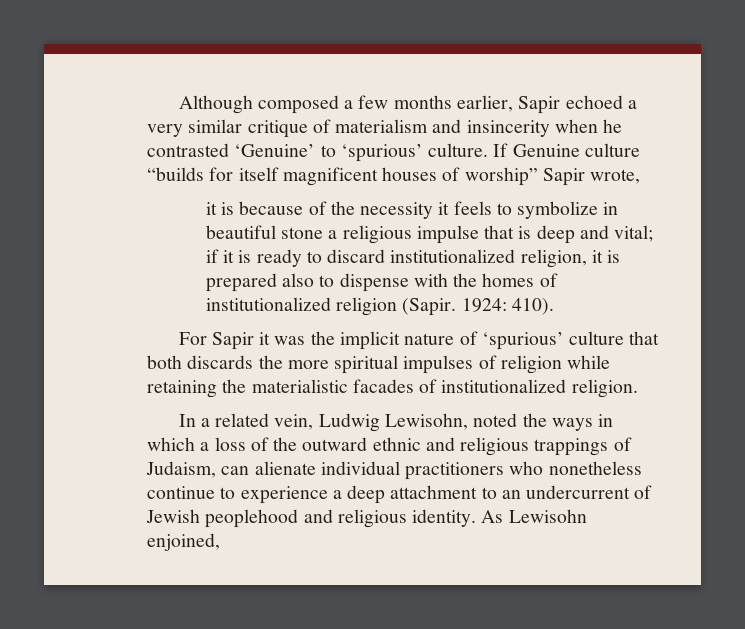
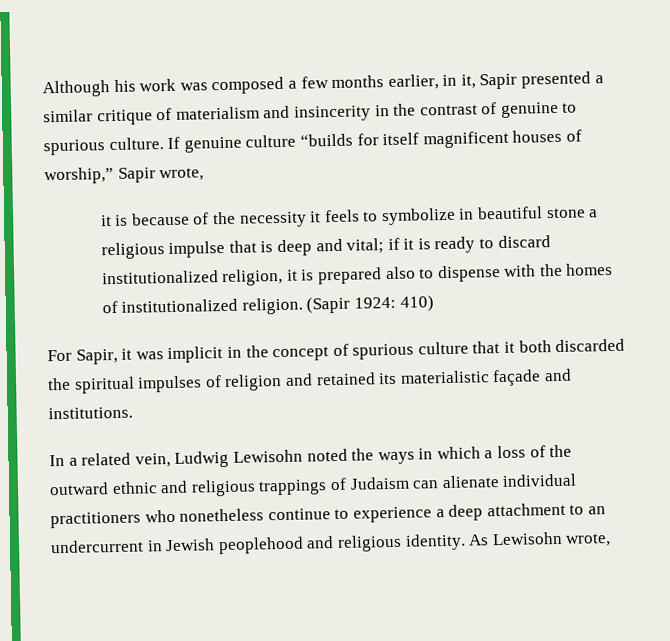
(253, 104) none -> [113,78,208,92] his work was
[518,95,637,114] [147,124,183,137] Sapir echoed a very -> [442,71,604,90] in it, Sapir presented a
[554,119,623,133] [147,143,423,162] when he contrasted ‘Genuine’ to ‘spurious’ -> [374,101,578,118] [43,139,105,156] in the contrast of genuine to spurious
[512,144,580,157] Genuine -> [183,136,242,153] genuine
[464,167,538,186] worship” -> [44,167,114,185] worship,”
[335,297,554,316] religion (Sapir. 1924: 410). -> [241,295,434,315] religion. (Sapir 1924: 410)
[211,332,254,350] Sapir -> [75,348,118,365] Sapir,
[310,331,660,350] [147,355,611,374] [147,379,638,398] the implicit nature of ‘spurious’ culture that both discards the more spiritual impulses of religion while retaining the materialistic facades of institutionalized religion. -> [167,338,626,364] [48,368,572,394] [48,406,133,420] implicit in the concept of spurious culture that it both discarded the spiritual impulses of religion and retained its materialistic façade and institutions.
[384,413,468,430] Lewisohn, -> [232,449,303,463] Lewisohn
[146,461,216,478] Judaism, -> [349,476,410,490] Judaism
[634,485,653,499] of -> [146,540,163,552] in
[147,533,220,551] enjoined, -> [565,533,612,547] wrote,

